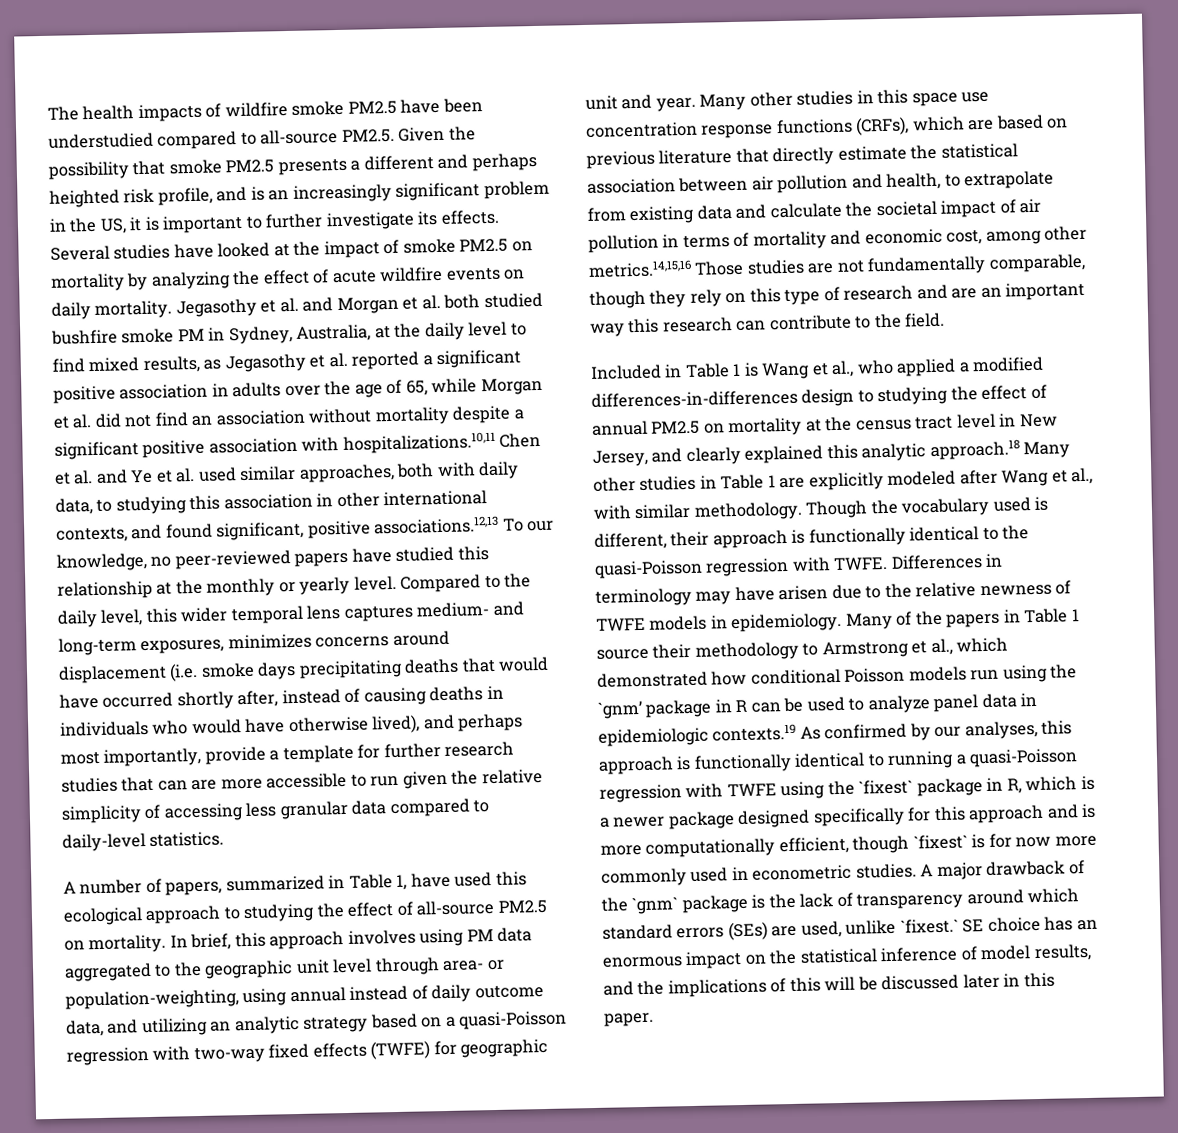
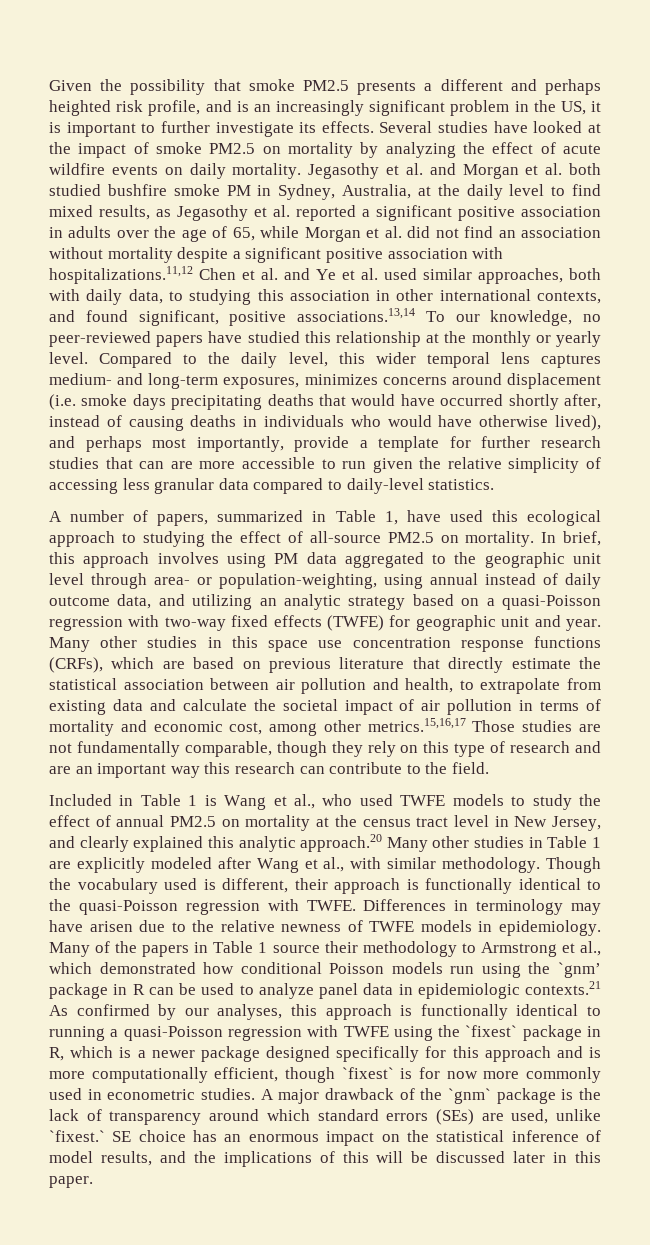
[47,98,483,123] [48,128,395,150] The health impacts of wildfire smoke PM2.5 have been understudied compared to all-source PM2.5. -> (49, 85) none
[342,431,496,454] hospitalizations.10,11 -> [49,266,193,284] hospitalizations.11,12
[373,515,500,535] associations.12,13 -> [297,308,415,322] associations.13,14
[588,259,692,278] metrics.14,15,16 -> [367,718,466,732] metrics.15,16,17
[896,356,1045,377] [591,386,949,408] applied a modified differences-in-differences design to studying -> [359,794,572,810] used TWFE models to study
[929,439,1020,461] approach.18 -> [300,834,383,852] approach.20
[712,723,797,742] contexts.19 -> [525,981,601,995] contexts.21

